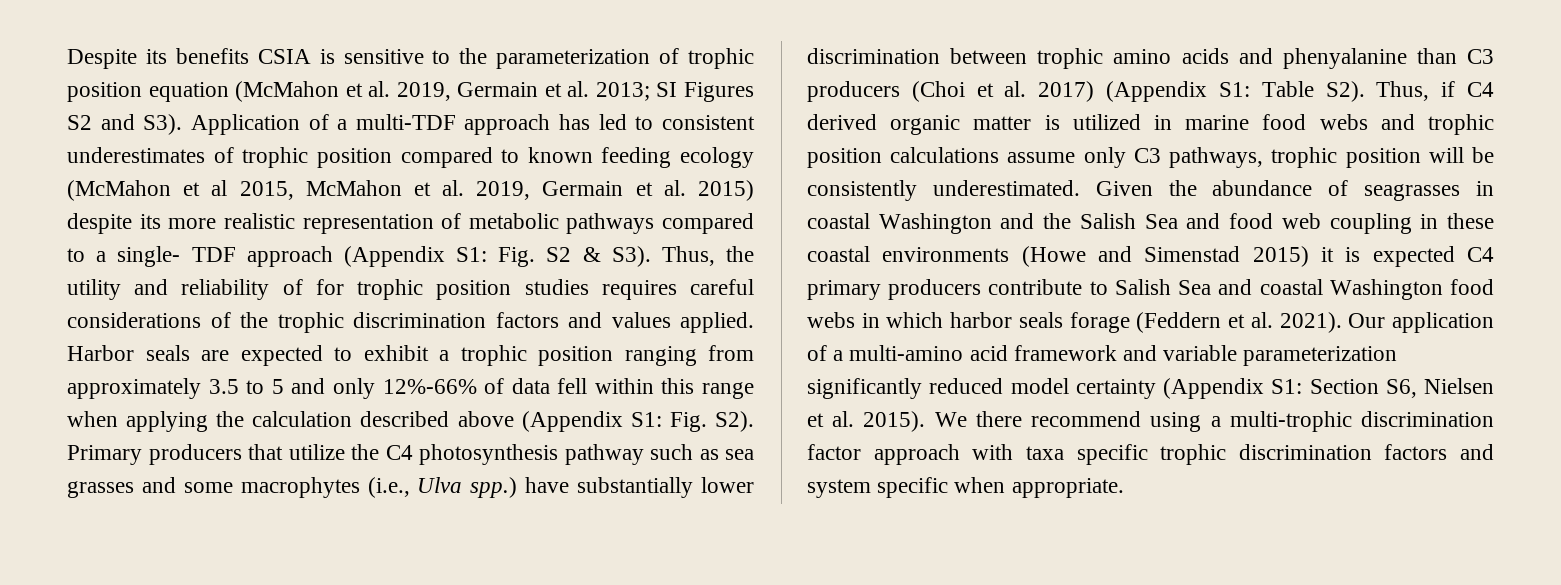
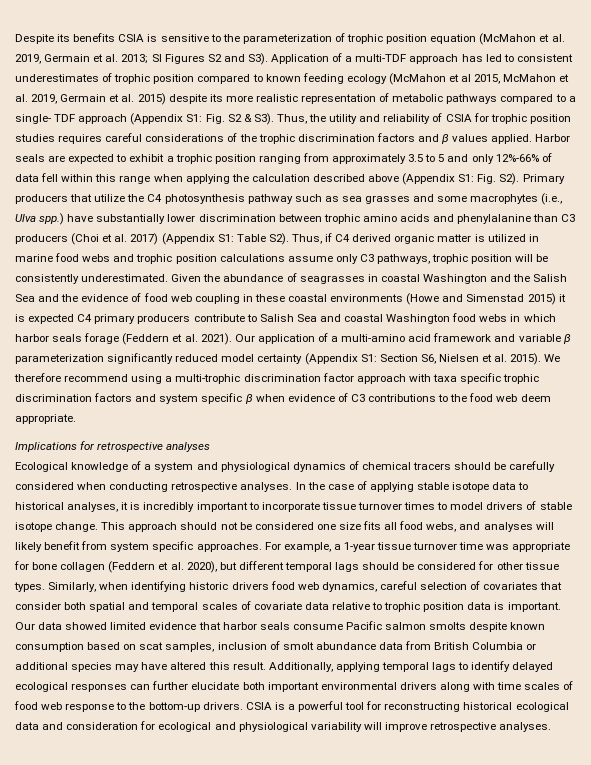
(303, 287) none -> [445,114,472,122] CSIA
(602, 320) none -> [441,134,450,144] β
[1282,48,1407,69] phenyalanine -> [457,214,532,224] phenylalanine
(1221, 221) none -> [61,293,142,302] the evidence of
(1238, 353) none -> [562,334,571,344] β
[975,411,1022,427] there -> [14,373,61,382] therefore
[954,477,1124,498] when appropriate. -> [244,393,551,404] [15,414,76,424] [15,441,211,452] [15,461,556,472] [15,481,529,492] [15,501,572,512] [15,521,554,532] [15,541,571,552] [14,561,559,573] [14,581,563,592] [15,601,561,612] [15,621,546,632] [15,641,537,652] [15,661,554,672] [15,681,574,692] [14,701,569,712] [15,721,552,732] β when evidence of C3 contributions to the food web deem appropriate. // Implications for retrospective analyses // Ecological knowledge of a system and physiological dynamics of chemical tracers should be carefully considered when conducting retrospective analyses. In the case of applying stable isotope data to historical analyses, it is incredibly important to incorporate tissue turnover times to model drivers of stable isotope change. This approach should not be considered one size fits all food webs, and analyses will likely benefit from system specific approaches. For example, a 1-year tissue turnover time was appropriate for bone collagen (Feddern et al. 2020), but different temporal lags should be considered for other tissue types. Similarly, when identifying historic drivers food web dynamics, careful selection of covariates that consider both spatial and temporal scales of covariate data relative to trophic position data is important. Our data showed limited evidence that harbor seals consume Pacific salmon smolts despite known consumption based on scat samples, inclusion of smolt abundance data from British Columbia or additional species may have altered this result. Additionally, applying temporal lags to identify delayed ecological responses can further elucidate both important environmental drivers along with time scales of food web response to the bottom-up drivers. CSIA is a powerful tool for reconstructing historical ecological data and consideration for ecological and physiological variability will improve retrospective analyses.

